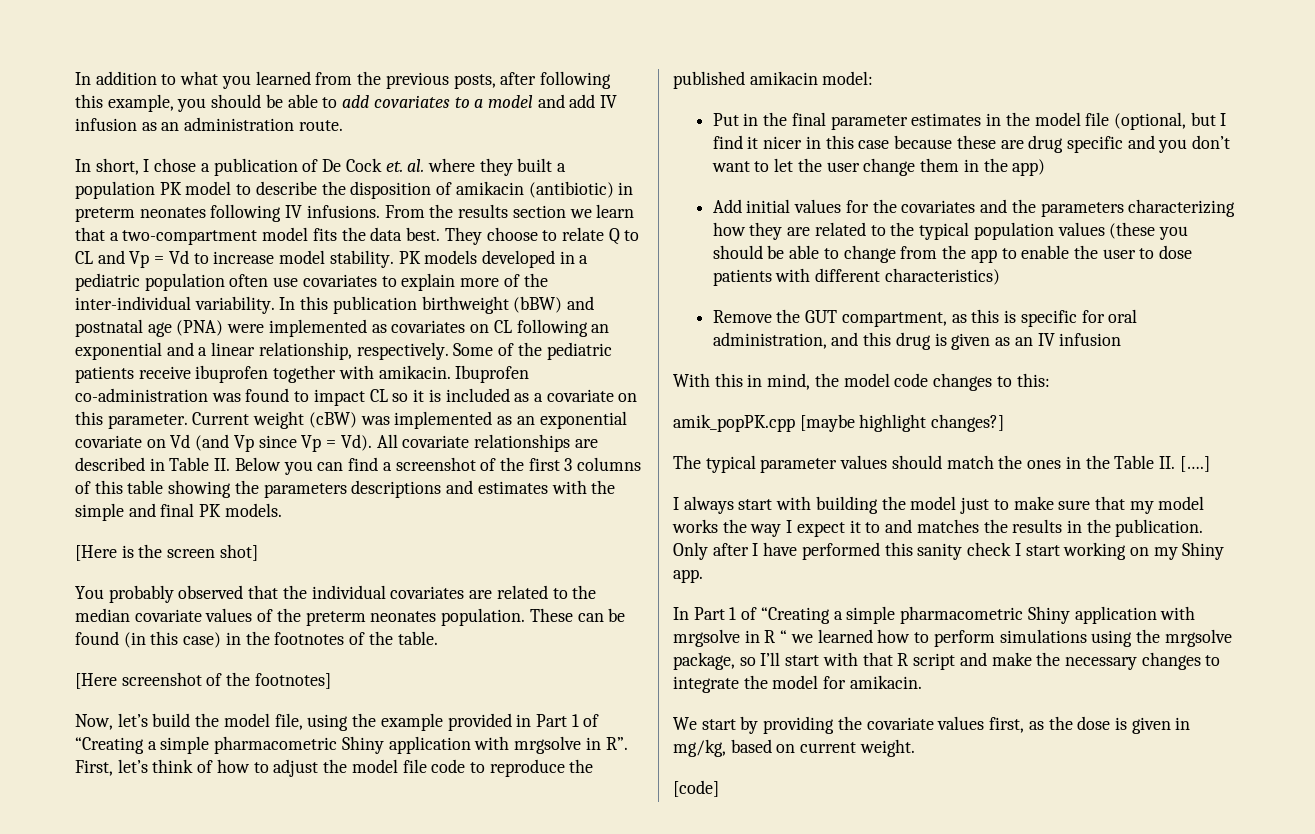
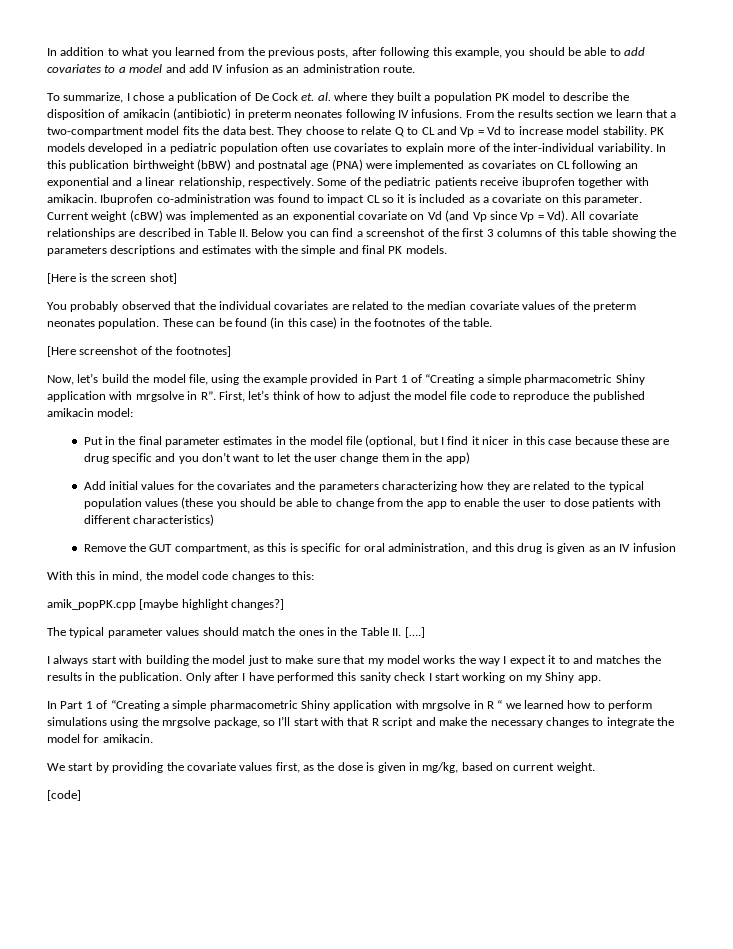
[75,158,139,175] In short, -> [47,92,124,103] To summarize,

